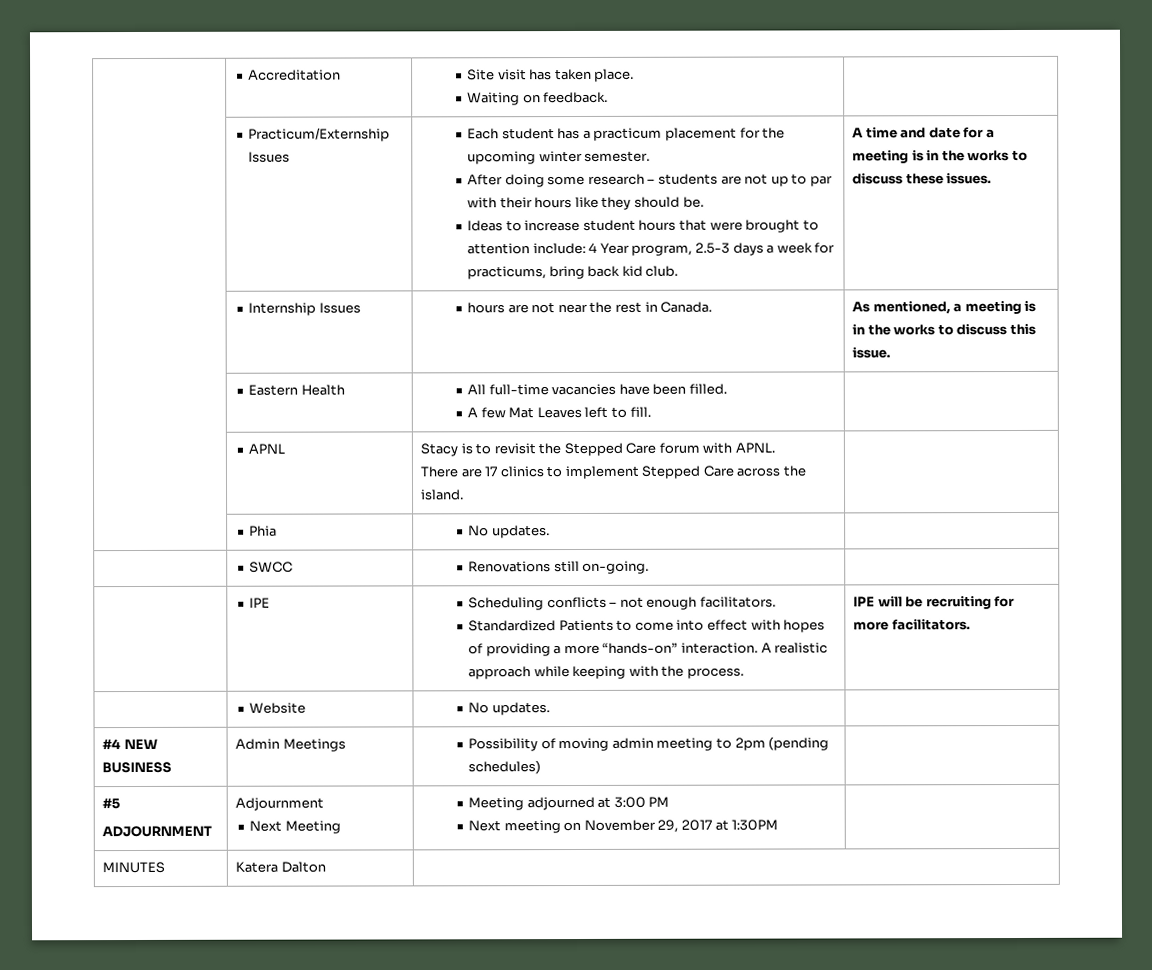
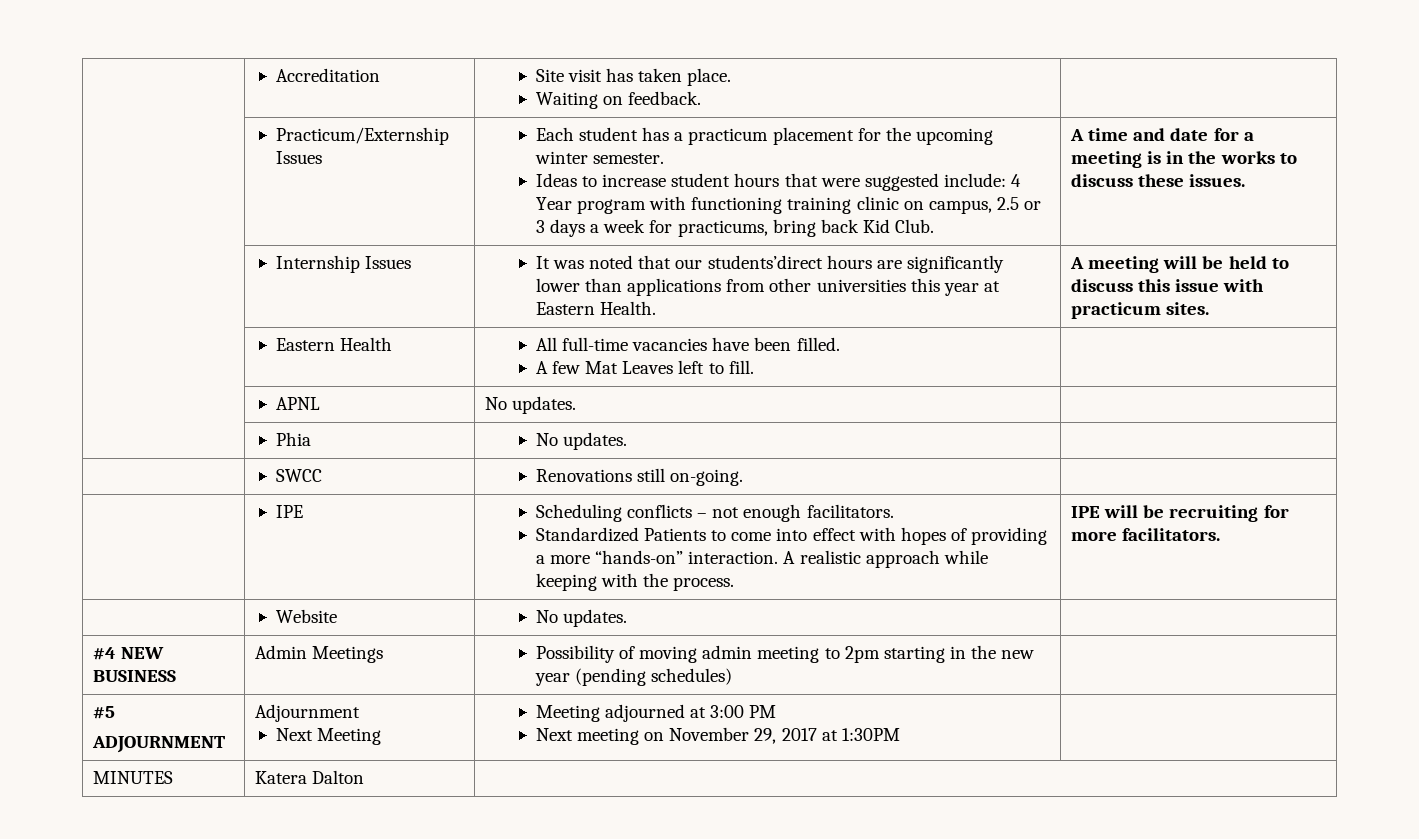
[467,173,833,188] [467,196,704,210] // After doing some research – students are not up to par with their hours like they should be. -> (665, 158) none
[745,219,819,233] [467,242,730,256] brought to attention include: 4 Year program, 2.5-3 -> [864,173,1022,191] [535,196,1042,214] [535,220,545,233] suggested include: 4 Year program with functioning training clinic on campus, 2.5 or 3
[621,265,679,277] kid club. -> [862,219,935,233] Kid Club.
[467,301,713,314] [852,300,1037,315] [852,323,1036,336] [852,347,892,359] hours are not near the rest in Canada. | As mentioned, a meeting is in the works to discuss this issue. -> [535,255,1004,273] [535,278,1000,296] [535,301,657,315] [1070,256,1289,273] [1071,279,1265,292] [1071,302,1210,319] It was noted that our students’direct hours are significantly lower than applications from other universities this year at Eastern Health. | A meeting will be held to discuss this issue with practicum sites.
[420,442,775,457] [420,465,806,480] [421,489,465,501] Stacy is to revisit the Stepped Care forum with APNL. // There are 17 clinics to implement Stepped Care across the island. -> [485,396,577,414] No updates.
(766, 744) none -> [883,645,1035,663] [534,673,570,686] starting in the new year

